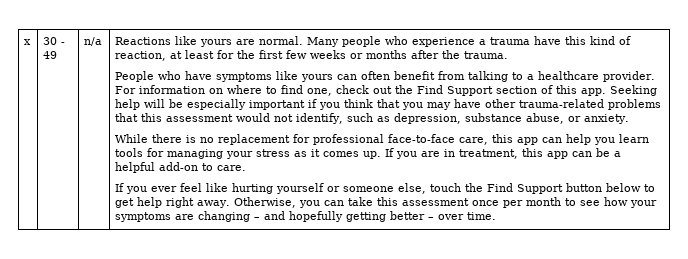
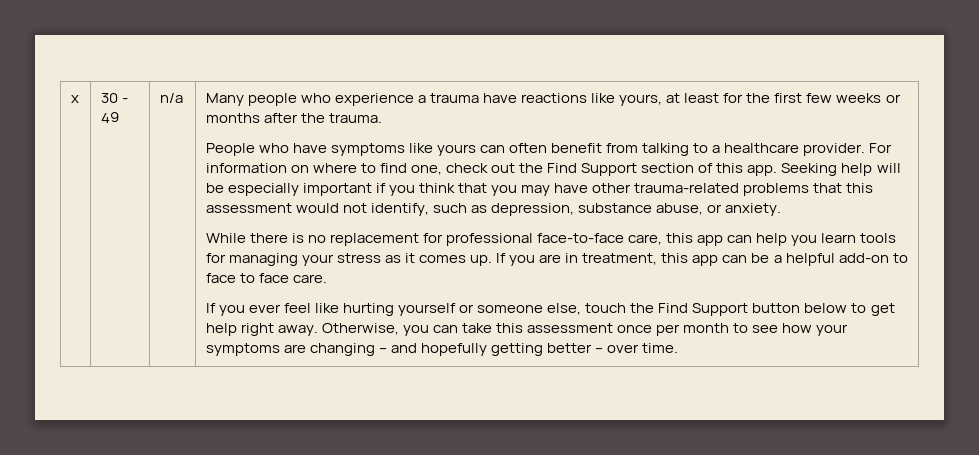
[115,36,304,47] Reactions like yours are normal. -> (183, 98) none
[565,36,632,45] [115,51,167,61] this kind of reaction, -> [520,93,663,106] reactions like yours,
(214, 167) none -> [205,273,289,283] face to face

